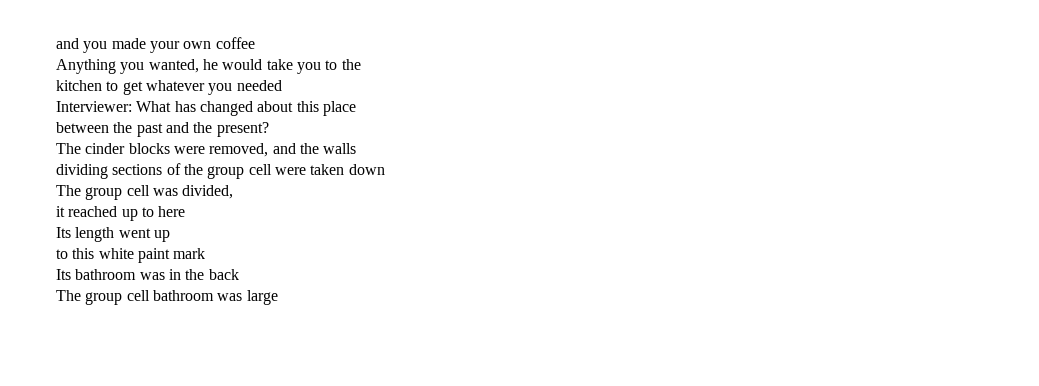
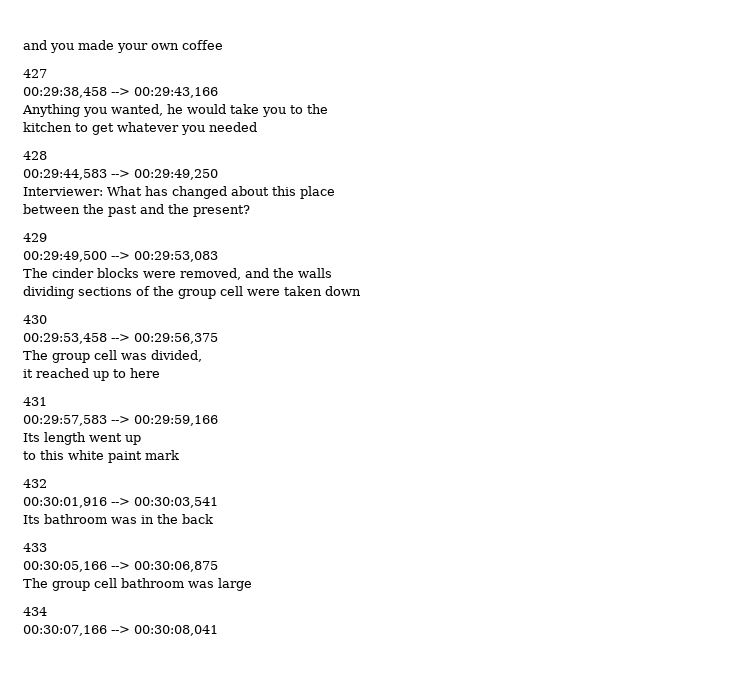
(255, 43) none -> [23,69,47,78] [23,87,218,98] // 427 // 00:29:38,458 --> 00:29:43,166
(282, 85) none -> [23,151,47,160] [23,169,218,180] // 428 // 00:29:44,583 --> 00:29:49,250
(269, 129) none -> [23,233,47,242] [23,251,218,262] // 429 // 00:29:49,500 --> 00:29:53,083
(385, 169) none -> [23,315,47,324] [23,333,218,344] // 430 // 00:29:53,458 --> 00:29:56,375
(186, 211) none -> [23,397,47,406] [23,415,218,426] // 431 // 00:29:57,583 --> 00:29:59,166
(206, 253) none -> [23,479,47,488] [23,497,218,508] // 432 // 00:30:01,916 --> 00:30:03,541
(239, 274) none -> [23,543,47,552] [23,561,218,572] // 433 // 00:30:05,166 --> 00:30:06,875
(278, 297) none -> [23,607,47,616] [23,625,218,636] // 434 // 00:30:07,166 --> 00:30:08,041

